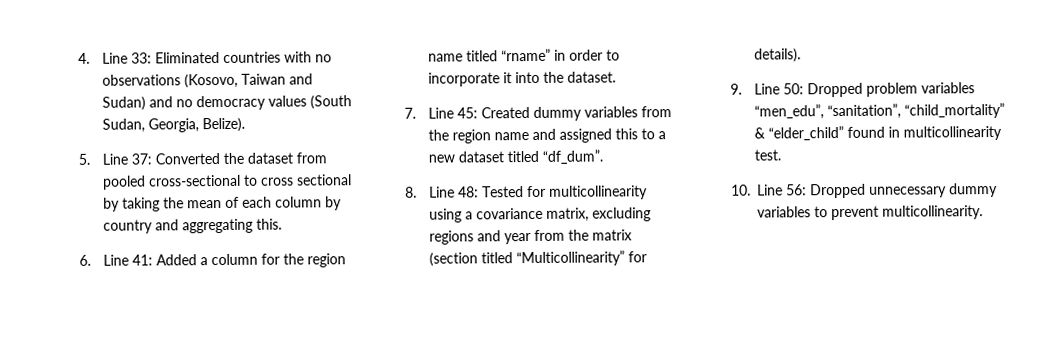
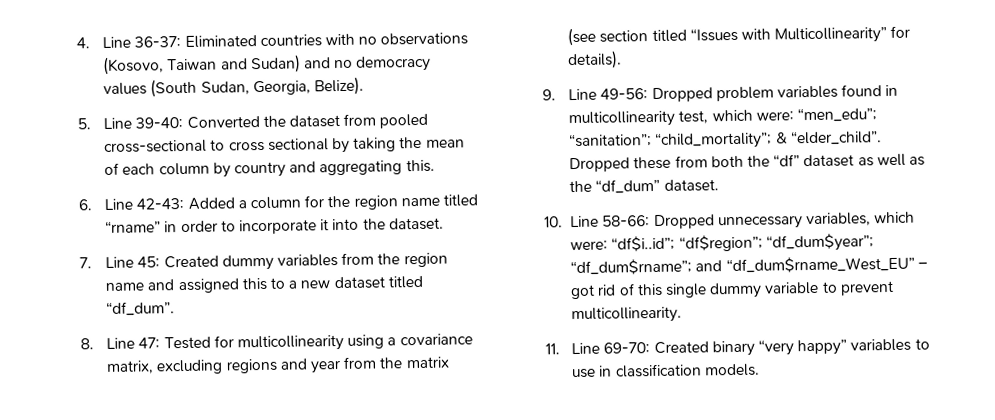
[131,52,153,64] 33: -> [134,36,182,48] 36-37:
[131,153,153,165] 37: -> [135,116,184,129] 39-40:
[132,254,154,266] 41: -> [136,197,185,210] 42-43:
[458,186,480,198] 48: -> [138,337,161,349] 47:
[429,250,626,267] (section titled “Multicollinearity” -> [567,27,888,47] (see section titled “Issues with Multicollinearity”
[783,83,805,95] 50: -> [600,88,649,100] 49-56:
[754,102,1006,120] [754,125,1003,141] [754,149,782,161] “men_edu”, “sanitation”, “child_mortality” & “elder_child” found in multicollinearity test. -> [841,84,899,97] [568,107,878,128] [569,130,882,149] [569,153,925,173] [569,178,719,194] found in multicollinearity test, which were: “men_edu”; “sanitation”; “child_mortality”; & “elder_child”. Dropped these from both the “df” dataset as well as the “df_dum” dataset.
[786,184,808,196] 56: -> [602,215,651,227] 58-66:
[949,182,999,198] [757,205,984,221] dummy variables to prevent multicollinearity. -> [806,211,916,227] [570,233,874,252] [570,255,928,276] [570,280,894,300] [571,306,683,324] [544,338,930,357] [572,363,760,379] variables, which were: “df$i..id”; “df$region”; “df_dum$year”; “df_dum$rname”; and “df_dum$rname_West_EU” – got rid of this single dummy variable to prevent multicollinearity. // 11. Line 69-70: Created binary “very happy” variables to use in classification models.

